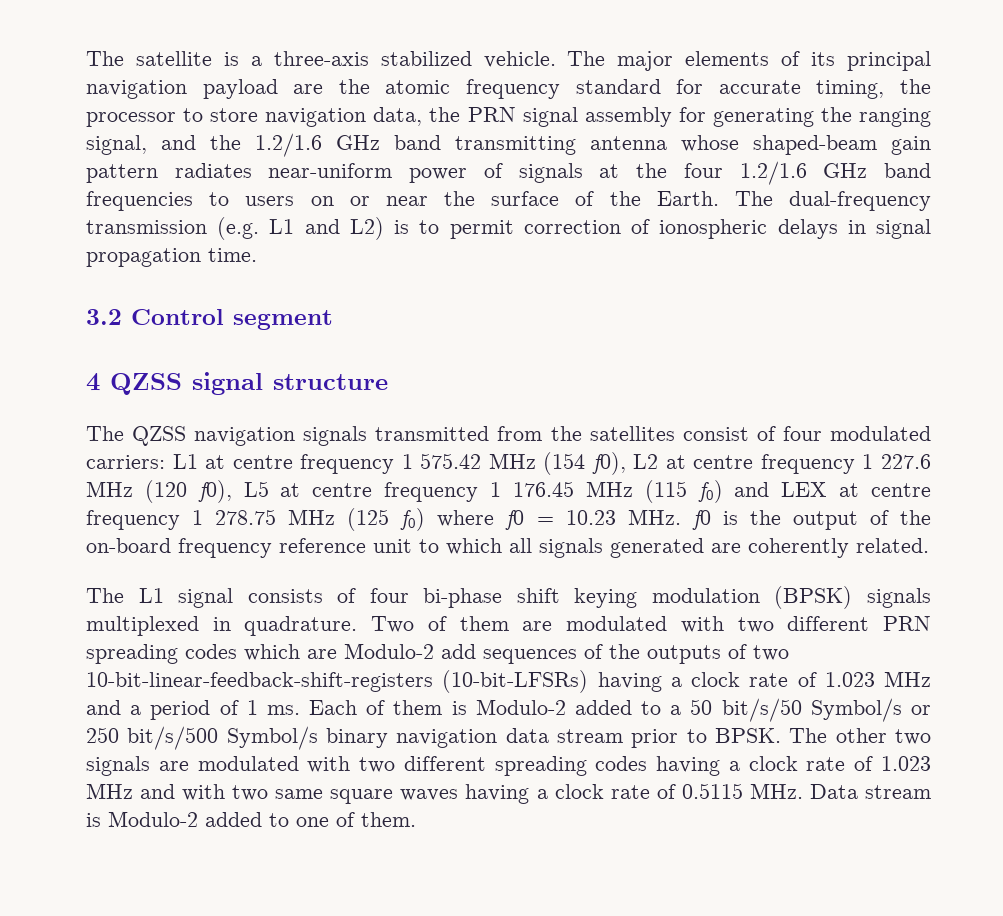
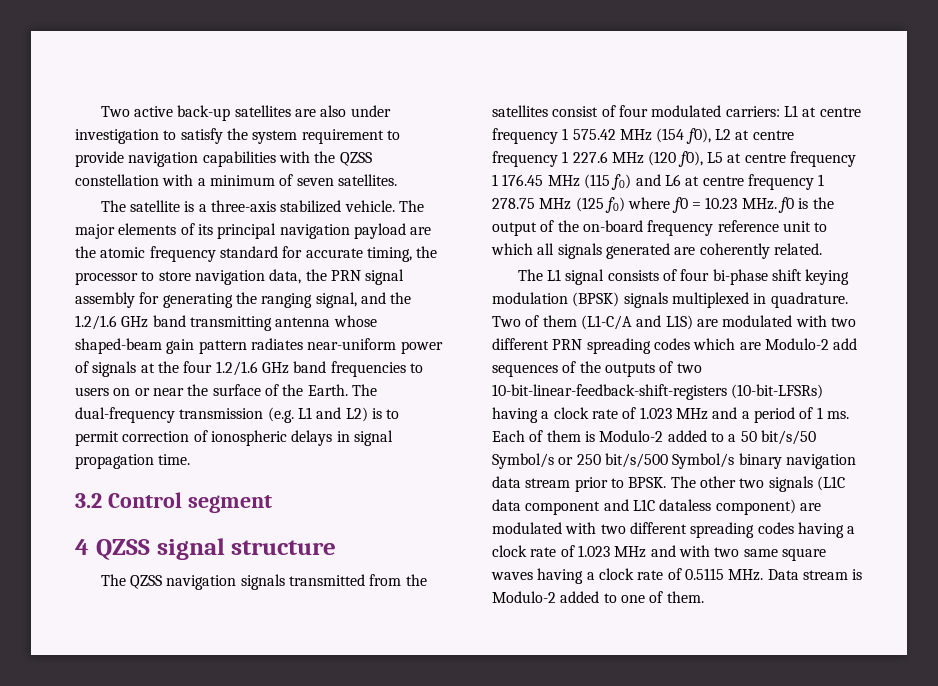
(86, 58) none -> [100,105,391,121] [75,128,400,144] [75,151,372,167] [75,174,397,186] Two active back-up satellites are also under investigation to satisfy the system requirement to provide navigation capabilities with the QZSS constellation with a minimum of seven satellites. //
[781,482,828,497] LEX -> [664,174,681,186] L6
(509, 623) none -> [580,315,693,330] (L1-C/A and L1S)
(150, 766) none -> [816,476,845,491] [492,499,796,515] (L1C data component and L1C dataless component)

